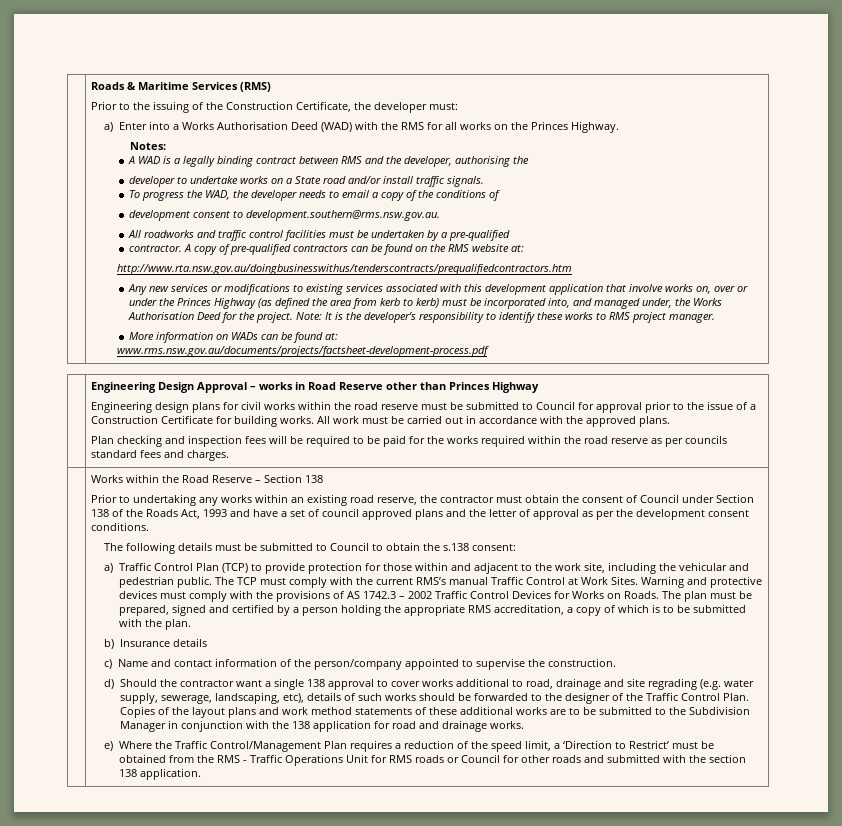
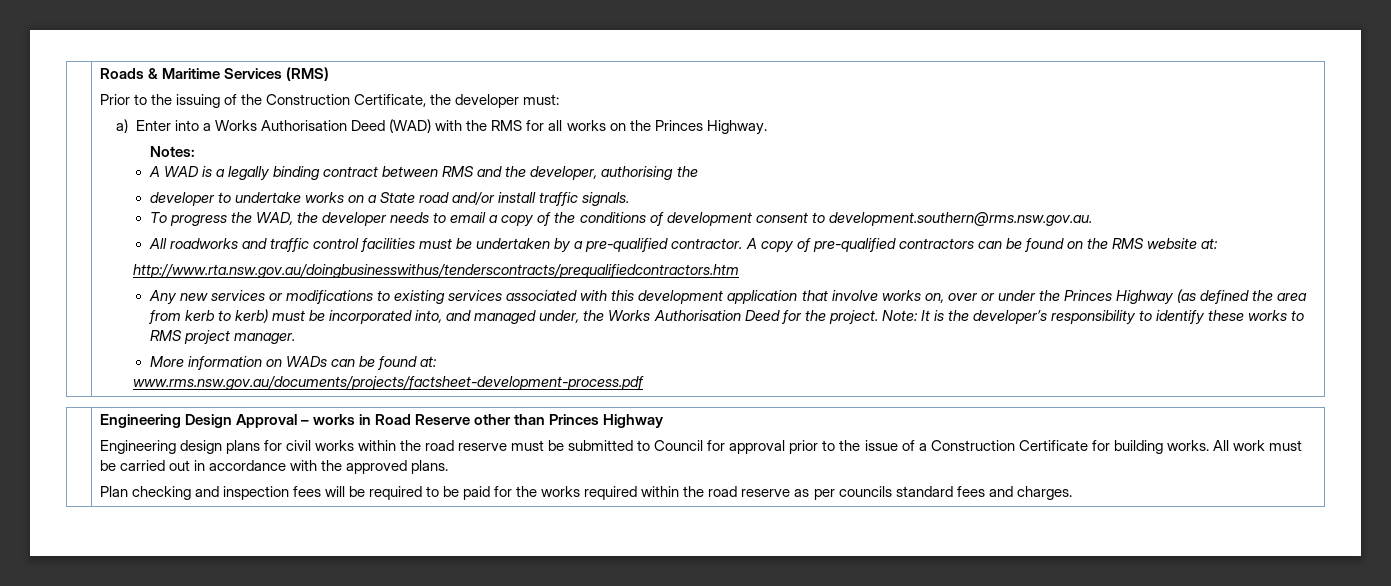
(501, 195) // -> (664, 219) none
(511, 235) // -> (669, 245) none
[90,474,323,483] [90,494,754,506] [90,508,749,520] [90,522,149,531] [104,542,517,554] [104,562,749,574] [118,576,762,588] [118,590,752,602] [118,604,746,616] [118,618,191,630] [104,638,207,649] [104,658,616,670] [104,678,754,690] [119,692,749,704] [119,706,750,718] [119,720,524,732] [104,740,714,752] [118,754,746,766] [118,768,201,780] // | Works within the Road Reserve – Section 138 // Prior to undertaking any works within an existing road reserve, the contractor must obtain the consent of Council under Section 138 of the Roads Act, 1993 and have a set of council approved plans and the letter of approval as per the development consent conditions. // The following details must be submitted to Council to obtain the s.138 consent: // a) Traffic Control Plan (TCP) to provide protection for those within and adjacent to the work site, including the vehicular and pedestrian public. The TCP must comply with the current RMS’s manual Traffic Control at Work Sites. Warning and protective devices must comply with the provisions of AS 1742.3 – 2002 Traffic Control Devices for Works on Roads. The plan must be prepared, signed and certified by a person holding the appropriate RMS accreditation, a copy of which is to be submitted with the plan. // b) Insurance details // c) Name and contact information of the person/company appointed to supervise the construction. // d) Should the contractor want a single 138 approval to cover works additional to road, drainage and site regrading (e.g. water supply, sewerage, landscaping, etc), details of such works should be forwarded to the designer of the Traffic Control Plan. Copies of the layout plans and work method statements of these additional works are to be submitted to the Subdivision Manager in conjunction with the 138 application for road and drainage works. // e) Where the Traffic Control/Management Plan requires a reduction of the speed limit, a ‘Direction to Restrict’ must be obtained from the RMS - Traffic Operations Unit for RMS roads or Council for other roads and submitted with the section 138 application. -> (1072, 493) none

